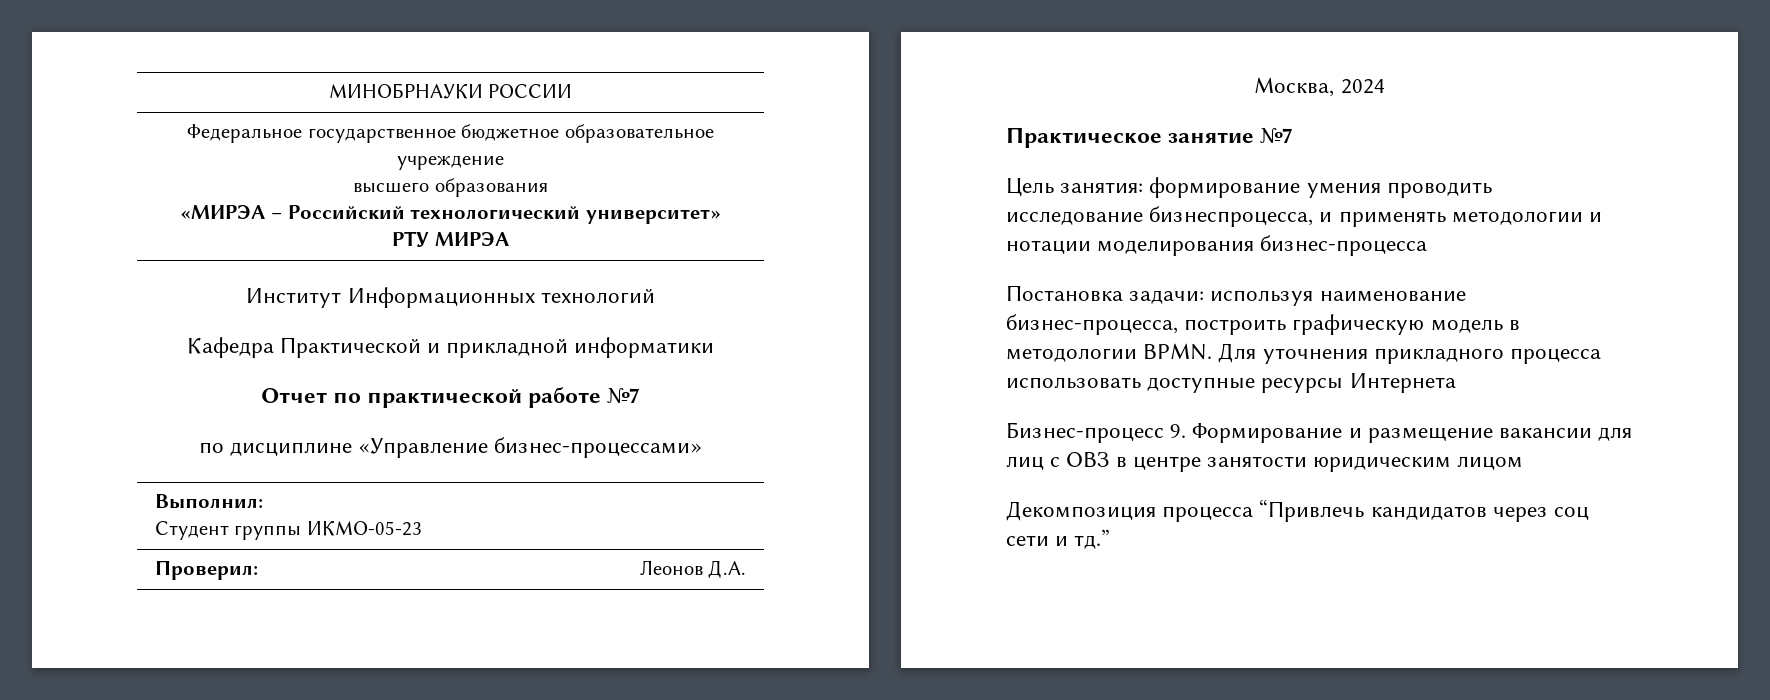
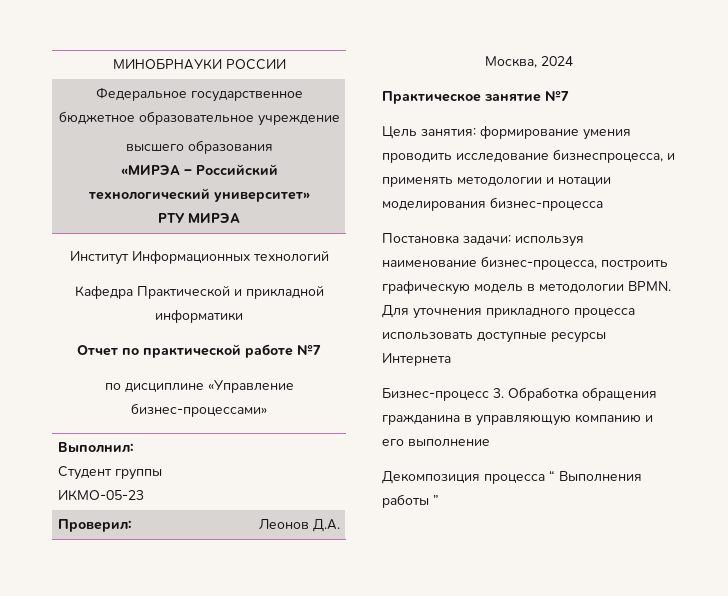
[1170,423,1633,443] [1006,452,1524,472] [1006,499,1590,522] [1006,529,1111,549] 9. Формирование и размещение вакансии для лиц с ОВЗ в центре занятости юридическим лицом // Декомпозиция процесса “Привлечь кандидатов через соц сети и тд.” -> [493,387,657,401] [382,414,653,426] [382,439,490,447] [382,470,642,484] [382,494,439,508] 3. Обработка обращения гражданина в управляющую компанию и его выполнение // Декомпозиция процесса “ Выполнения работы ”

